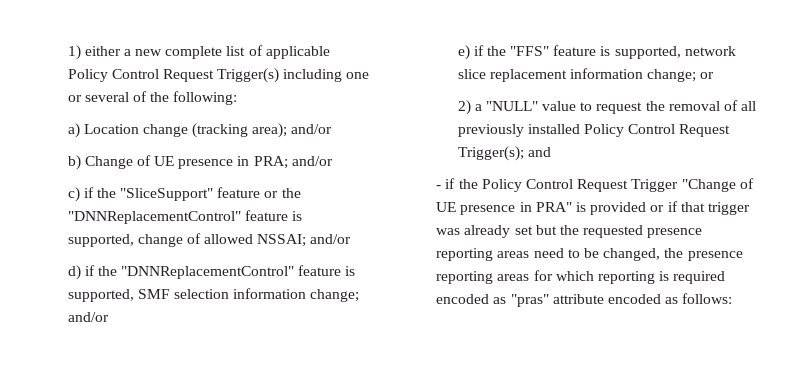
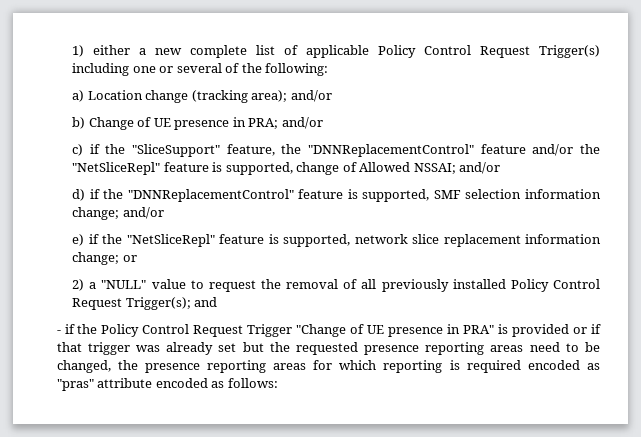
[217,187,301,198] [67,210,288,224] feature or the "DNNReplacementControl" feature -> [226,144,600,157] [72,162,209,175] feature, the "DNNReplacementControl" feature and/or the "NetSliceRepl" feature
[204,234,254,244] allowed -> [359,162,411,172] Allowed
[510,46,550,56] "FFS" -> [126,234,215,247] "NetSliceRepl"

